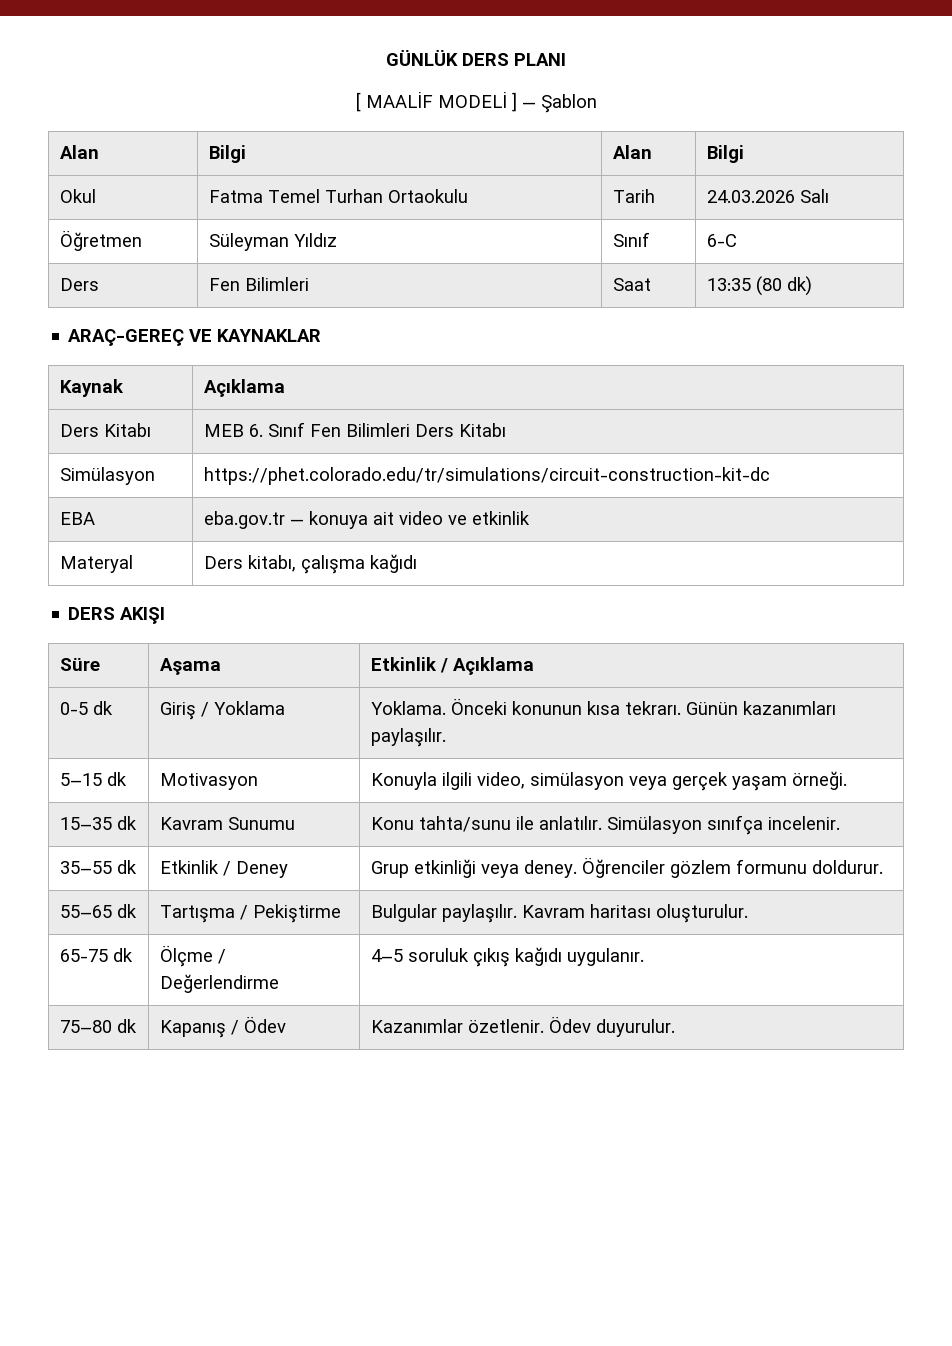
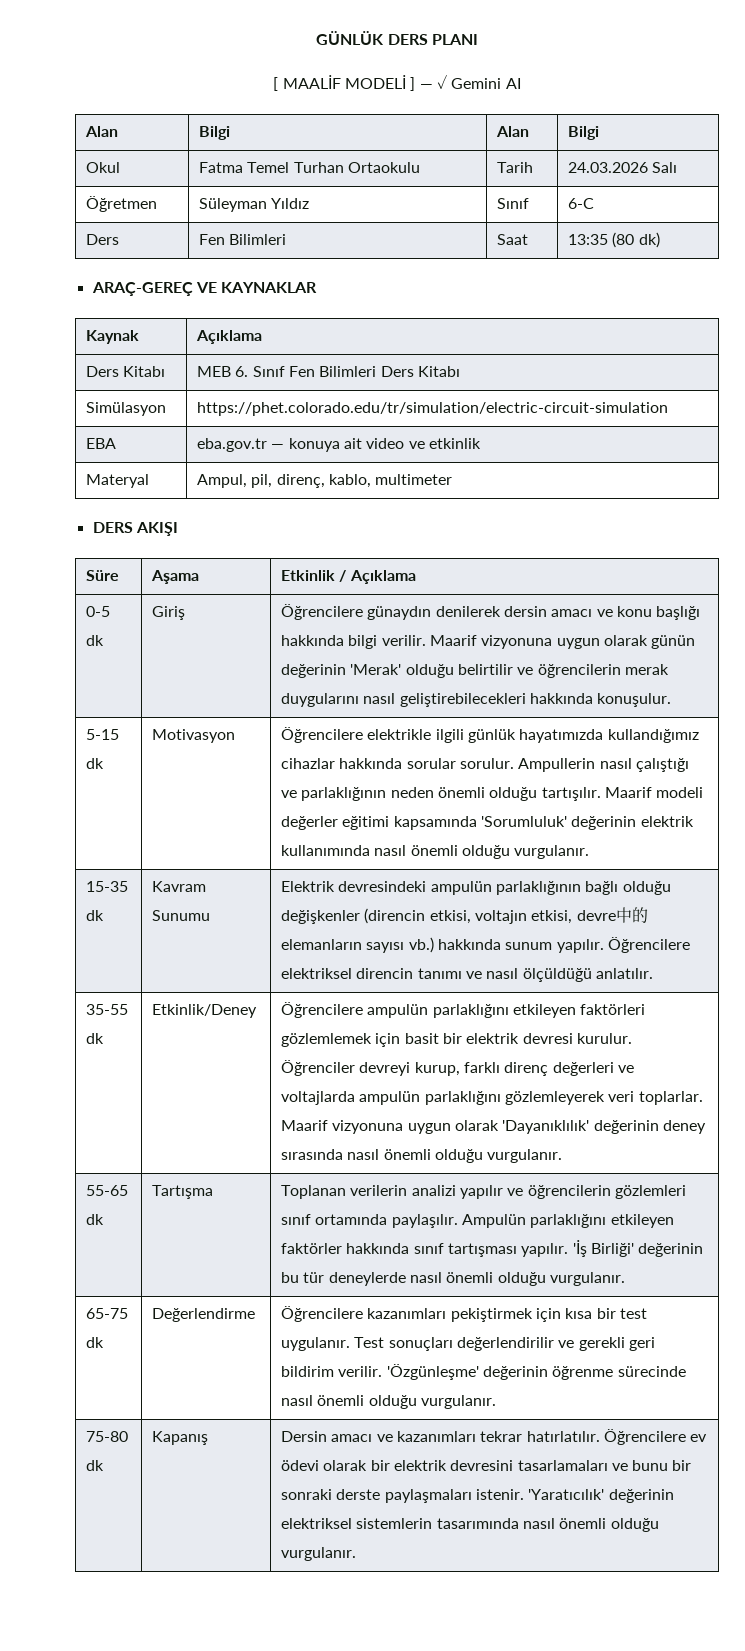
[540,94,597,113] Şablon -> [436,74,521,89] ✓ Gemini AI
[203,467,770,485] https://phet.colorado.edu/tr/simulations/circuit-construction-kit-dc -> [196,402,668,416] https://phet.colorado.edu/tr/simulation/electric-circuit-simulation
[203,554,417,574] Ders kitabı, çalışma kağıdı -> [196,474,453,488] Ampul, pil, direnç, kablo, multimeter
[200,701,285,717] [370,698,836,715] [370,728,446,747] [59,772,127,786] [159,773,258,790] [370,771,847,791] [59,816,137,830] [159,817,295,830] [370,815,840,835] [59,860,137,874] [159,860,288,878] [370,857,883,878] [59,904,137,918] [159,904,341,923] [370,904,748,923] / Yoklama | Yoklama. Önceki konunun kısa tekrarı. Günün kazanımları paylaşılır. // 5–15 dk | Motivasyon | Konuyla ilgili video, simülasyon veya gerçek yaşam örneği. // 15–35 dk | Kavram Sunumu | Konu tahta/sunu ile anlatılır. Simülasyon sınıfça incelenir. // 35–55 dk | Etkinlik / Deney | Grup etkinliği veya deney. Öğrenciler gözlem formunu doldurur. // 55–65 dk | Tartışma / Pekiştirme | Bulgular paylaşılır. Kavram haritası oluşturulur. -> [280,604,701,620] [280,635,696,649] [280,664,669,678] [280,693,672,707] [85,729,119,740] [85,758,104,769] [151,729,235,743] [280,727,699,743] [280,758,689,772] [280,787,704,801] [280,816,694,830] [280,845,590,859] [85,881,128,892] [85,910,104,921] [151,881,206,892] [151,910,210,921] [280,881,671,895] [280,907,648,924] [280,937,690,953] [280,968,653,982] [85,1004,128,1015] [85,1033,104,1044] [151,1004,257,1018] [280,1002,646,1018] [280,1033,632,1047] [280,1060,634,1076] [280,1091,703,1105] [280,1120,706,1134] [280,1149,563,1163] [85,1185,128,1196] [85,1214,104,1225] [151,1185,213,1199] [280,1185,686,1199] [280,1214,674,1228] [280,1240,704,1257] [280,1272,625,1286] | Öğrencilere günaydın denilerek dersin amacı ve konu başlığı hakkında bilgi verilir. Maarif vizyonuna uygun olarak günün değerinin 'Merak' olduğu belirtilir ve öğrencilerin merak duygularını nasıl geliştirebilecekleri hakkında konuşulur. // 5-15 dk | Motivasyon | Öğrencilere elektrikle ilgili günlük hayatımızda kullandığımız cihazlar hakkında sorular sorulur. Ampullerin nasıl çalıştığı ve parlaklığının neden önemli olduğu tartışılır. Maarif modeli değerler eğitimi kapsamında 'Sorumluluk' değerinin elektrik kullanımında nasıl önemli olduğu vurgulanır. // 15-35 dk | Kavram Sunumu | Elektrik devresindeki ampulün parlaklığının bağlı olduğu değişkenler (direncin etkisi, voltajın etkisi, devre中的elemanların sayısı vb.) hakkında sunum yapılır. Öğrencilere elektriksel direncin tanımı ve nasıl ölçüldüğü anlatılır. // 35-55 dk | Etkinlik/Deney | Öğrencilere ampulün parlaklığını etkileyen faktörleri gözlemlemek için basit bir elektrik devresi kurulur. Öğrenciler devreyi kurup, farklı direnç değerleri ve voltajlarda ampulün parlaklığını gözlemleyerek veri toplarlar. Maarif vizyonuna uygun olarak 'Dayanıklılık' değerinin deney sırasında nasıl önemli olduğu vurgulanır. // 55-65 dk | Tartışma | Toplanan verilerin analizi yapılır ve öğrencilerin gözlemleri sınıf ortamında paylaşılır. Ampulün parlaklığını etkileyen faktörler hakkında sınıf tartışması yapılır. 'İş Birliği' değerinin bu tür deneylerde nasıl önemli olduğu vurgulanır.
[159,945,226,967] Ölçme / -> (104, 1342) none
[370,947,644,967] [59,1019,137,1033] [159,1016,286,1038] [370,1016,675,1037] 4–5 soruluk çıkış kağıdı uygulanır. // 75–80 dk | Kapanış / Ödev | Kazanımlar özetlenir. Ödev duyurulur. -> [280,1306,647,1322] [280,1337,655,1351] [280,1364,686,1380] [280,1395,496,1409] [85,1431,128,1442] [85,1460,104,1471] [151,1431,208,1445] [280,1429,708,1445] [280,1460,692,1471] [280,1489,674,1503] [280,1518,659,1532] [280,1547,356,1561] Öğrencilere kazanımları pekiştirmek için kısa bir test uygulanır. Test sonuçları değerlendirilir ve gerekli geri bildirim verilir. 'Özgünleşme' değerinin öğrenme sürecinde nasıl önemli olduğu vurgulanır. // 75-80 dk | Kapanış | Dersin amacı ve kazanımları tekrar hatırlatılır. Öğrencilere ev ödevi olarak bir elektrik devresini tasarlamaları ve bunu bir sonraki derste paylaşmaları istenir. 'Yaratıcılık' değerinin elektriksel sistemlerin tasarımında nasıl önemli olduğu vurgulanır.

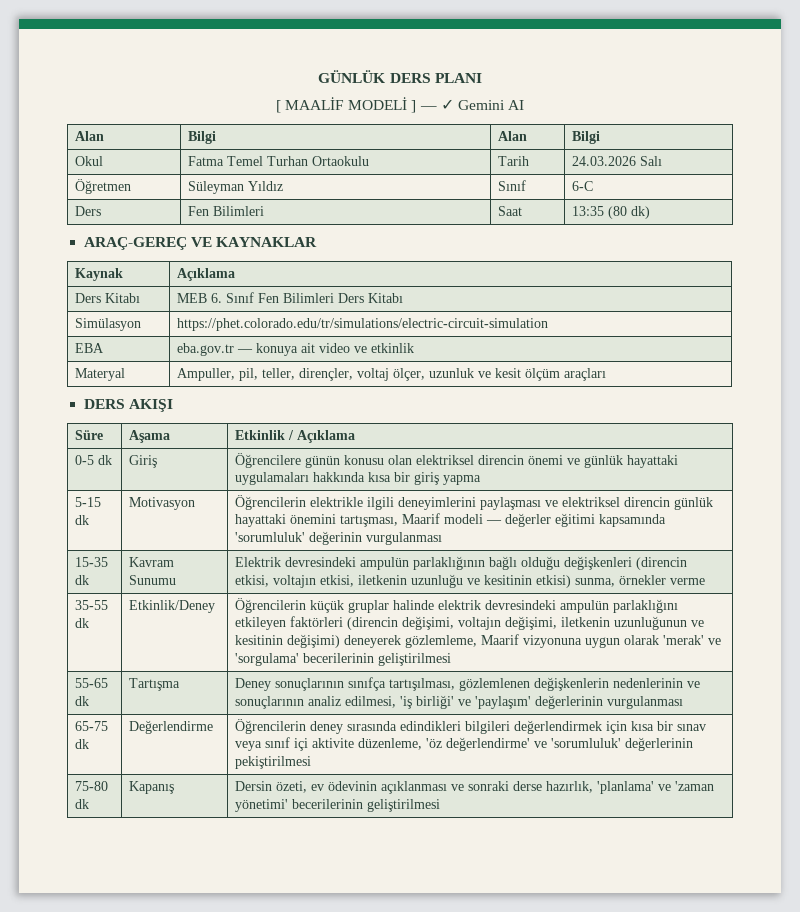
[196,402,668,416] https://phet.colorado.edu/tr/simulation/electric-circuit-simulation -> [177,318,549,331] https://phet.colorado.edu/tr/simulations/electric-circuit-simulation
[196,474,453,488] Ampul, pil, direnç, kablo, multimeter -> [177,368,607,381] Ampuller, pil, teller, dirençler, voltaj ölçer, uzunluk ve kesit ölçüm araçları
[367,606,701,620] [280,635,696,649] [280,664,669,678] [280,693,672,707] günaydın denilerek dersin amacı ve konu başlığı hakkında bilgi verilir. Maarif vizyonuna uygun olarak günün değerinin 'Merak' olduğu belirtilir ve öğrencilerin merak duygularını nasıl geliştirebilecekleri hakkında konuşulur. -> [305,455,679,468] [235,472,482,485] günün konusu olan elektriksel direncin önemi ve günlük hayattaki uygulamaları hakkında kısa bir giriş yapma
[280,727,363,743] Öğrencilere -> [235,495,307,510] Öğrencilerin
[467,729,699,743] [280,758,689,772] [280,787,601,801] günlük hayatımızda kullandığımız cihazlar hakkında sorular sorulur. Ampullerin nasıl çalıştığı ve parlaklığının neden önemli olduğu tartışılır. -> [398,497,714,510] [235,514,399,527] deneyimlerini paylaşması ve elektriksel direncin günlük hayattaki önemini tartışması,
(704, 792) none -> [486,520,503,524] —
[480,816,694,830] [280,845,590,859] 'Sorumluluk' değerinin elektrik kullanımında nasıl önemli olduğu vurgulanır. -> [235,531,443,545] 'sorumluluk' değerinin vurgulanması
[280,910,360,924] değişkenler -> [564,556,633,570] değişkenleri
[576,907,648,923] [280,937,690,953] [280,968,653,982] [85,1004,128,1015] [85,1033,104,1044] [151,1004,257,1018] [280,1002,646,1018] [280,1033,632,1047] [280,1060,634,1076] [280,1091,703,1105] [280,1120,706,1134] [280,1149,563,1163] [85,1185,128,1196] [85,1214,104,1225] [151,1185,213,1199] [280,1185,686,1199] [280,1214,674,1228] [280,1240,704,1257] [280,1272,625,1286] [85,1308,128,1319] [85,1337,104,1348] [151,1308,255,1322] [280,1306,647,1322] [280,1337,655,1351] [280,1364,686,1380] [280,1395,496,1409] [85,1431,128,1442] [85,1460,104,1471] [151,1431,208,1445] [280,1429,708,1445] [280,1460,692,1471] [280,1489,674,1503] [280,1518,659,1532] [280,1547,356,1561] devre中的elemanların sayısı vb.) hakkında sunum yapılır. Öğrencilere elektriksel direncin tanımı ve nasıl ölçüldüğü anlatılır. // 35-55 dk | Etkinlik/Deney | Öğrencilere ampulün parlaklığını etkileyen faktörleri gözlemlemek için basit bir elektrik devresi kurulur. Öğrenciler devreyi kurup, farklı direnç değerleri ve voltajlarda ampulün parlaklığını gözlemleyerek veri toplarlar. Maarif vizyonuna uygun olarak 'Dayanıklılık' değerinin deney sırasında nasıl önemli olduğu vurgulanır. // 55-65 dk | Tartışma | Toplanan verilerin analizi yapılır ve öğrencilerin gözlemleri sınıf ortamında paylaşılır. Ampulün parlaklığını etkileyen faktörler hakkında sınıf tartışması yapılır. 'İş Birliği' değerinin bu tür deneylerde nasıl önemli olduğu vurgulanır. // 65-75 dk | Değerlendirme | Öğrencilere kazanımları pekiştirmek için kısa bir test uygulanır. Test sonuçları değerlendirilir ve gerekli geri bildirim verilir. 'Özgünleşme' değerinin öğrenme sürecinde nasıl önemli olduğu vurgulanır. // 75-80 dk | Kapanış | Dersin amacı ve kazanımları tekrar hatırlatılır. Öğrencilere ev ödevi olarak bir elektrik devresini tasarlamaları ve bunu bir sonraki derste paylaşmaları istenir. 'Yaratıcılık' değerinin elektriksel sistemlerin tasarımında nasıl önemli olduğu vurgulanır. -> [358,574,706,588] [75,600,109,610] [75,618,90,628] [129,600,216,613] [235,598,679,613] [235,616,705,630] [235,634,722,648] [235,653,452,666] [75,678,109,688] [75,696,90,706] [129,678,181,691] [235,677,701,691] [235,695,684,709] [75,721,109,731] [75,739,90,749] [129,720,214,734] [235,719,707,734] [235,737,694,751] [235,756,312,769] [75,781,109,791] [75,799,90,809] [129,781,175,794] [235,781,715,794] [235,799,441,812] iletkenin uzunluğu ve kesitinin etkisi) sunma, örnekler verme // 35-55 dk | Etkinlik/Deney | Öğrencilerin küçük gruplar halinde elektrik devresindeki ampulün parlaklığını etkileyen faktörleri (direncin değişimi, voltajın değişimi, iletkenin uzunluğunun ve kesitinin değişimi) deneyerek gözlemleme, Maarif vizyonuna uygun olarak 'merak' ve 'sorgulama' becerilerinin geliştirilmesi // 55-65 dk | Tartışma | Deney sonuçlarının sınıfça tartışılması, gözlemlenen değişkenlerin nedenlerinin ve sonuçlarının analiz edilmesi, 'iş birliği' ve 'paylaşım' değerlerinin vurgulanması // 65-75 dk | Değerlendirme | Öğrencilerin deney sırasında edindikleri bilgileri değerlendirmek için kısa bir sınav veya sınıf içi aktivite düzenleme, 'öz değerlendirme' ve 'sorumluluk' değerlerinin pekiştirilmesi // 75-80 dk | Kapanış | Dersin özeti, ev ödevinin açıklanması ve sonraki derse hazırlık, 'planlama' ve 'zaman yönetimi' becerilerinin geliştirilmesi

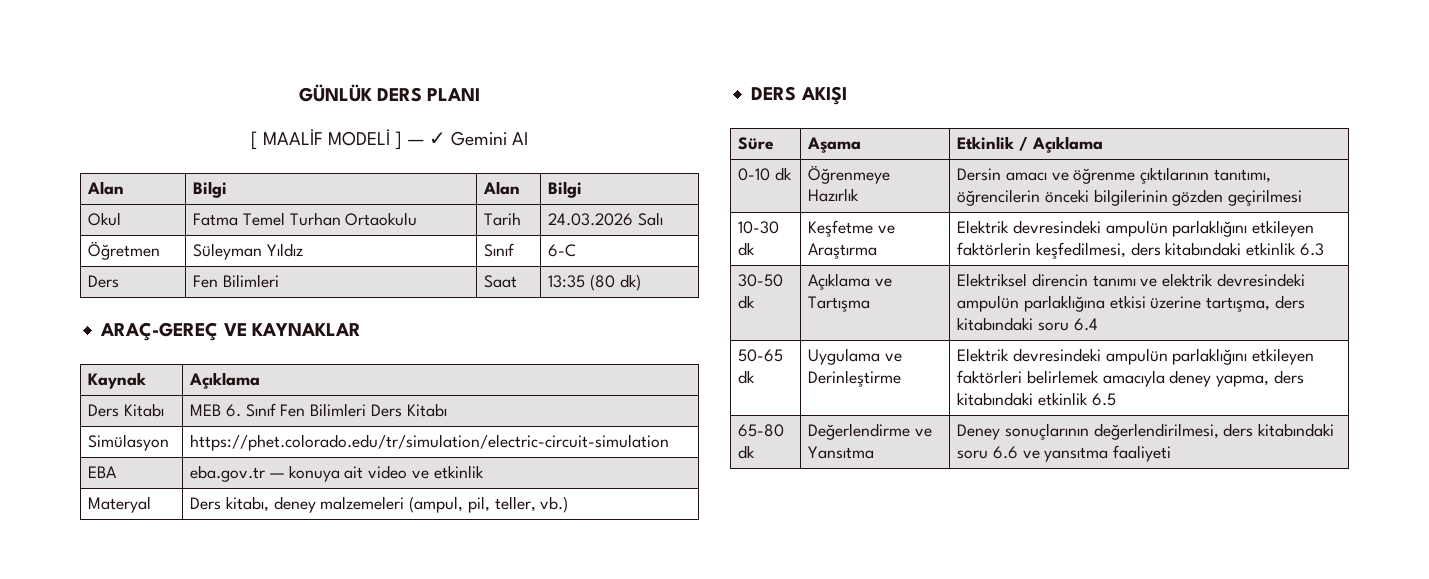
[177,318,549,331] https://phet.colorado.edu/tr/simulations/electric-circuit-simulation -> [190,434,670,451] https://phet.colorado.edu/tr/simulation/electric-circuit-simulation
[177,368,607,381] Ampuller, pil, teller, dirençler, voltaj ölçer, uzunluk ve kesit ölçüm araçları -> [190,496,569,513] Ders kitabı, deney malzemeleri (ampul, pil, teller, vb.)
[75,455,113,465] [129,455,158,468] [235,453,679,468] [235,472,482,485] [75,497,102,507] [75,515,90,525] [129,497,196,510] [235,495,714,510] [235,513,667,527] [235,531,443,545] [75,557,109,567] [75,575,90,585] [129,557,175,567] [129,575,177,585] [235,556,688,570] [235,574,706,588] [75,600,109,610] [75,618,90,628] [129,600,216,613] [235,598,679,613] [235,616,705,630] [235,634,722,648] [235,653,452,666] [75,678,109,688] [75,696,90,706] [129,678,181,691] [235,677,701,691] [235,695,684,709] [75,721,109,731] [75,739,90,749] [129,720,214,734] [235,719,707,734] [235,737,694,751] [235,756,312,769] [75,781,109,791] [75,799,90,809] [129,781,175,794] [235,781,715,794] [235,799,441,812] 0-5 dk | Giriş | Öğrencilere günün konusu olan elektriksel direncin önemi ve günlük hayattaki uygulamaları hakkında kısa bir giriş yapma // 5-15 dk | Motivasyon | Öğrencilerin elektrikle ilgili deneyimlerini paylaşması ve elektriksel direncin günlük hayattaki önemini tartışması, Maarif modeli — değerler eğitimi kapsamında 'sorumluluk' değerinin vurgulanması // 15-35 dk | Kavram Sunumu | Elektrik devresindeki ampulün parlaklığının bağlı olduğu değişkenleri (direncin etkisi, voltajın etkisi, iletkenin uzunluğu ve kesitinin etkisi) sunma, örnekler verme // 35-55 dk | Etkinlik/Deney | Öğrencilerin küçük gruplar halinde elektrik devresindeki ampulün parlaklığını etkileyen faktörleri (direncin değişimi, voltajın değişimi, iletkenin uzunluğunun ve kesitinin değişimi) deneyerek gözlemleme, Maarif vizyonuna uygun olarak 'merak' ve 'sorgulama' becerilerinin geliştirilmesi // 55-65 dk | Tartışma | Deney sonuçlarının sınıfça tartışılması, gözlemlenen değişkenlerin nedenlerinin ve sonuçlarının analiz edilmesi, 'iş birliği' ve 'paylaşım' değerlerinin vurgulanması // 65-75 dk | Değerlendirme | Öğrencilerin deney sırasında edindikleri bilgileri değerlendirmek için kısa bir sınav veya sınıf içi aktivite düzenleme, 'öz değerlendirme' ve 'sorumluluk' değerlerinin pekiştirilmesi // 75-80 dk | Kapanış | Dersin özeti, ev ödevinin açıklanması ve sonraki derse hazırlık, 'planlama' ve 'zaman yönetimi' becerilerinin geliştirilmesi -> [738,167,792,181] [808,165,891,184] [808,188,860,202] [957,167,1271,184] [957,189,1303,206] [738,221,780,234] [738,242,756,256] [808,220,895,237] [808,243,878,259] [957,220,1315,237] [957,242,1324,259] [738,274,784,287] [738,295,756,309] [808,273,892,290] [808,296,871,312] [957,273,1305,287] [957,295,1305,312] [957,317,1098,331] [738,349,784,362] [738,370,756,384] [808,348,902,365] [808,370,902,387] [957,348,1315,365] [957,370,1304,387] [957,392,1116,406] [738,424,785,437] [738,445,756,459] [808,423,932,440] [808,446,875,459] [957,423,1335,440] [957,445,1172,462] 0-10 dk | Öğrenmeye Hazırlık | Dersin amacı ve öğrenme çıktılarının tanıtımı, öğrencilerin önceki bilgilerinin gözden geçirilmesi // 10-30 dk | Keşfetme ve Araştırma | Elektrik devresindeki ampulün parlaklığını etkileyen faktörlerin keşfedilmesi, ders kitabındaki etkinlik 6.3 // 30-50 dk | Açıklama ve Tartışma | Elektriksel direncin tanımı ve elektrik devresindeki ampulün parlaklığına etkisi üzerine tartışma, ders kitabındaki soru 6.4 // 50-65 dk | Uygulama ve Derinleştirme | Elektrik devresindeki ampulün parlaklığını etkileyen faktörleri belirlemek amacıyla deney yapma, ders kitabındaki etkinlik 6.5 // 65-80 dk | Değerlendirme ve Yansıtma | Deney sonuçlarının değerlendirilmesi, ders kitabındaki soru 6.6 ve yansıtma faaliyeti

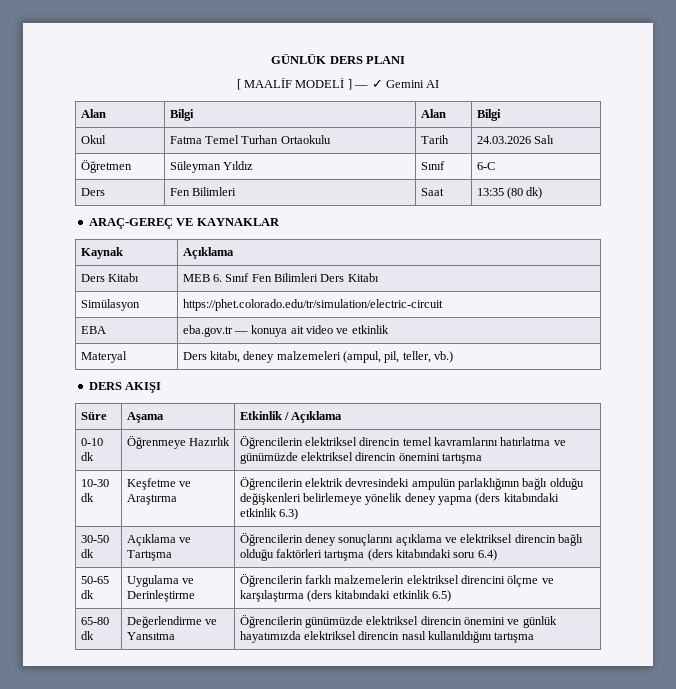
[190,434,670,451] https://phet.colorado.edu/tr/simulation/electric-circuit-simulation -> [182,299,443,311] https://phet.colorado.edu/tr/simulation/electric-circuit
[957,167,1271,184] [957,189,1303,206] Dersin amacı ve öğrenme çıktılarının tanıtımı, öğrencilerin önceki bilgilerinin gözden geçirilmesi -> [239,436,566,449] [239,452,483,464] Öğrencilerin elektriksel direncin temel kavramlarını hatırlatma ve günümüzde elektriksel direncin önemini tartışma
[957,220,1315,237] [957,242,1324,259] Elektrik devresindeki ampulün parlaklığını etkileyen faktörlerin keşfedilmesi, ders kitabındaki etkinlik 6.3 -> [239,477,584,490] [239,493,559,505] [239,508,298,520] Öğrencilerin elektrik devresindeki ampulün parlaklığının bağlı olduğu değişkenleri belirlemeye yönelik deney yapma (ders kitabındaki etkinlik 6.3)
[957,273,1305,287] [957,295,1305,312] [957,317,1098,331] Elektriksel direncin tanımı ve elektrik devresindeki ampulün parlaklığına etkisi üzerine tartışma, ders kitabındaki soru 6.4 -> [239,533,584,546] [239,549,497,561] Öğrencilerin deney sonuçlarını açıklama ve elektriksel direncin bağlı olduğu faktörleri tartışma (ders kitabındaki soru 6.4)
[957,348,1315,365] [957,370,1304,387] [957,392,1116,406] Elektrik devresindeki ampulün parlaklığını etkileyen faktörleri belirlemek amacıyla deney yapma, ders kitabındaki etkinlik 6.5 -> [239,574,554,587] [239,590,452,602] Öğrencilerin farklı malzemelerin elektriksel direncini ölçme ve karşılaştırma (ders kitabındaki etkinlik 6.5)
[957,423,1335,440] [957,445,1172,462] Deney sonuçlarının değerlendirilmesi, ders kitabındaki soru 6.6 ve yansıtma faaliyeti -> [239,615,557,628] [239,631,535,643] Öğrencilerin günümüzde elektriksel direncin önemini ve günlük hayatımızda elektriksel direncin nasıl kullanıldığını tartışma

